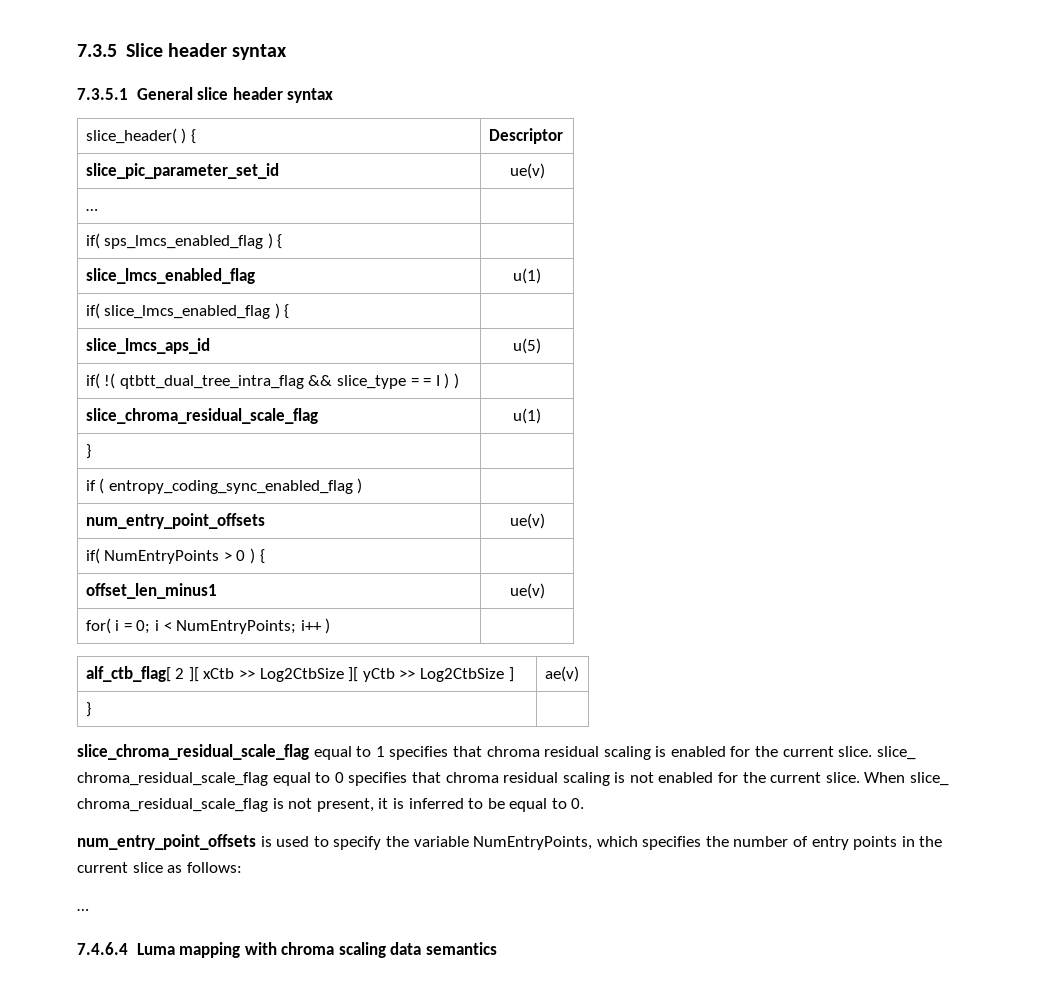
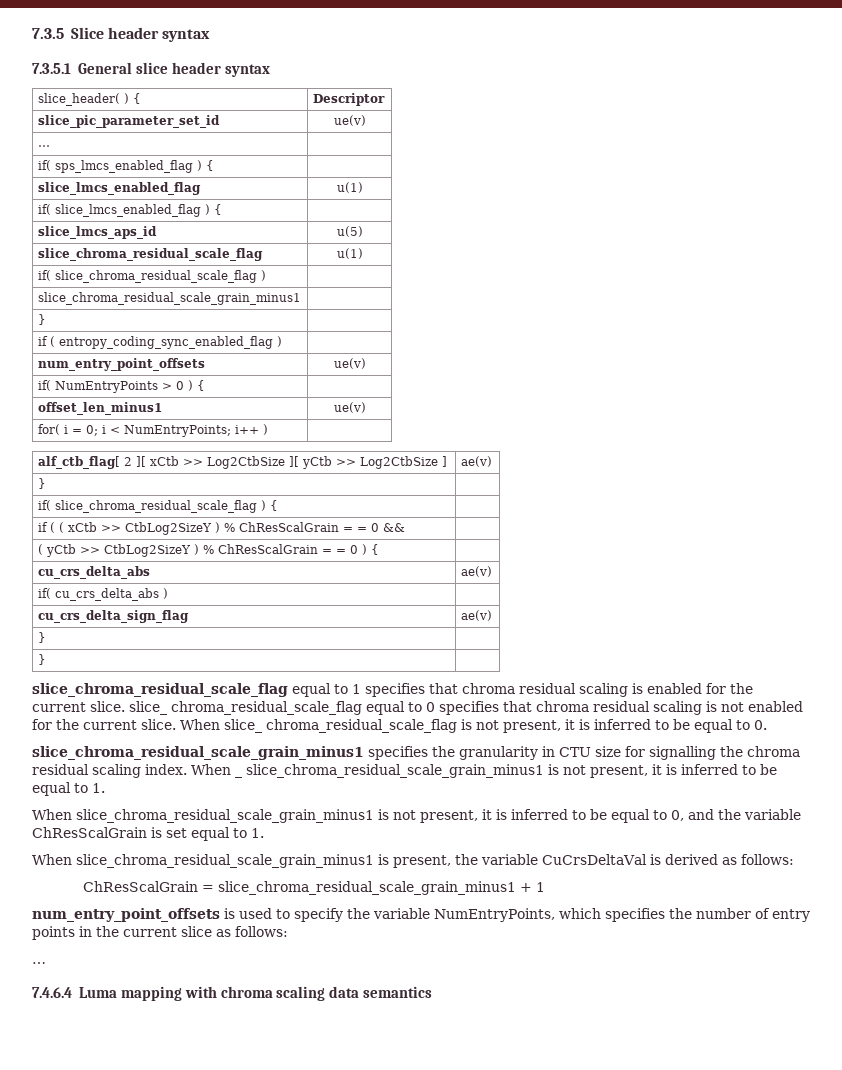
[85,373,459,389] [85,408,318,424] [513,408,541,424] // if( !( qtbtt_dual_tree_intra_flag && slice_type = = I ) ) | // slice_chroma_residual_scale_flag | u(1) -> [37,248,263,261] [336,248,363,259] [37,270,266,283] [37,292,301,305] // slice_chroma_residual_scale_flag | u(1) // if( slice_chroma_residual_scale_flag ) | // slice_chroma_residual_scale_grain_minus1 |
(91, 709) none -> [37,500,278,513] [37,522,405,535] [37,544,379,557] [37,566,150,579] [460,566,492,577] [37,588,168,601] [37,610,189,623] [460,610,492,621] [37,632,46,643] [37,654,46,665] // if( slice_chroma_residual_scale_flag ) { | // if ( ( xCtb >> CtbLog2SizeY ) % ChResScalGrain = = 0 && | // ( yCtb >> CtbLog2SizeY ) % ChResScalGrain = = 0 ) { | // cu_crs_delta_abs | ae(v) // if( cu_crs_delta_abs ) | // cu_crs_delta_sign_flag | ae(v) // } | // } |
(585, 803) none -> [32,746,800,760] [32,764,231,778] [235,764,777,778] [32,782,105,796] [32,809,801,823] [32,827,264,841] [32,854,794,868] [83,881,546,895] // slice_chroma_residual_scale_grain_minus1 specifies the granularity in CTU size for signalling the chroma residual scaling index. When _ slice_chroma_residual_scale_grain_minus1 is not present, it is inferred to be equal to 1. // When slice_chroma_residual_scale_grain_minus1 is not present, it is inferred to be equal to 0, and the variable ChResScalGrain is set equal to 1. // When slice_chroma_residual_scale_grain_minus1 is present, the variable CuCrsDeltaVal is derived as follows: // ChResScalGrain = slice_chroma_residual_scale_grain_minus1 + 1

